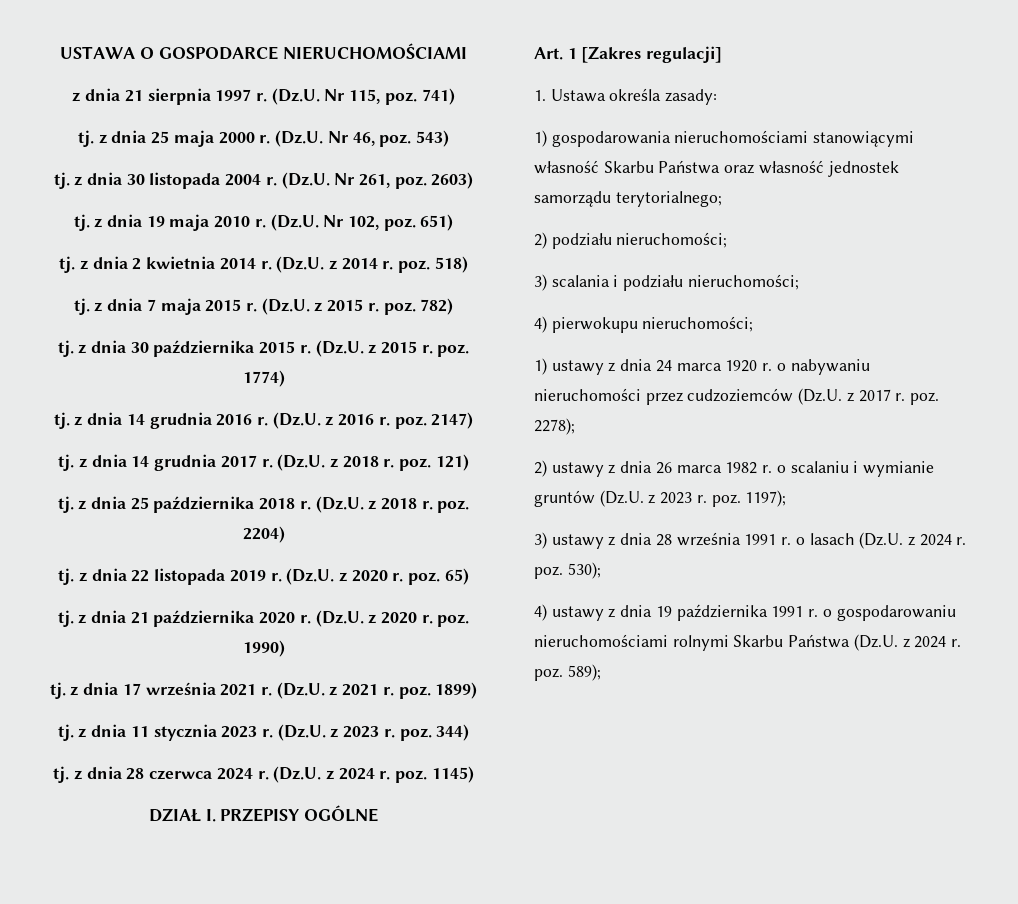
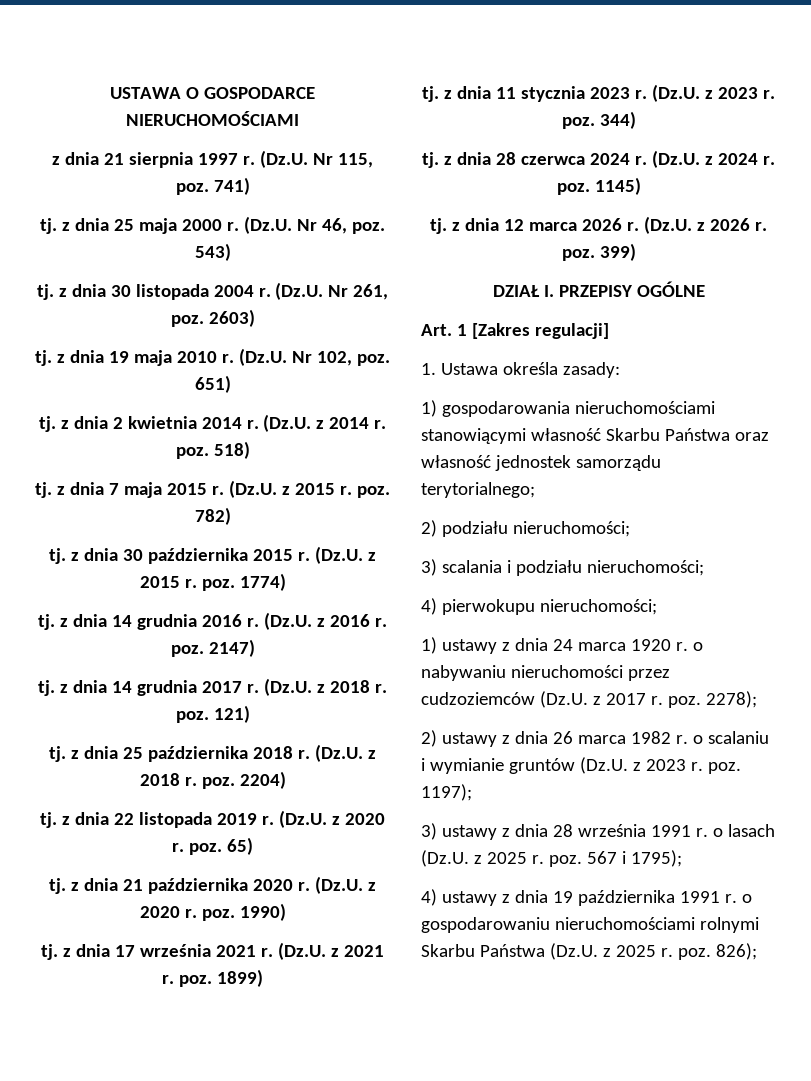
(474, 774) none -> [430,216,767,234] [561,243,636,261] // tj. z dnia 12 marca 2026 r. (Dz.U. z 2026 r. poz. 399)
[919,534,967,546] [534,562,601,579] 2024 r. poz. 530); -> [486,850,682,867] 2025 r. poz. 567 i 1795);
[914,636,962,648] [534,664,601,681] 2024 r. poz. 589); -> [615,943,757,960] 2025 r. poz. 826);

